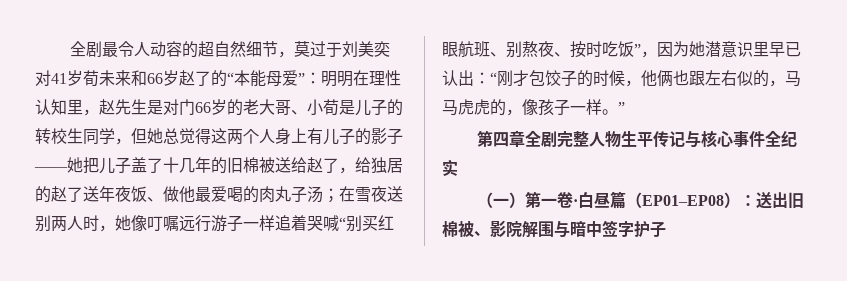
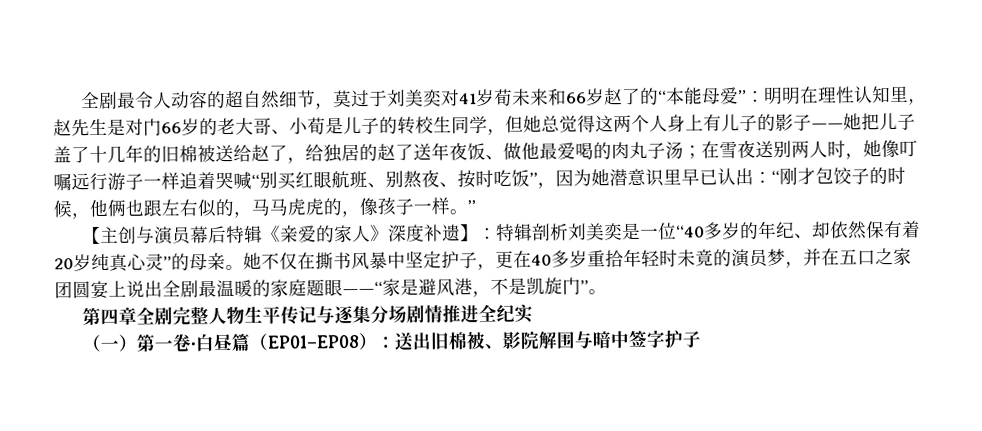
(625, 107) none -> [81,220,921,245] [54,247,912,272] [54,276,607,300] // 【主创与演员幕后特辑《亲爱的家人》深度补遗】：特辑剖析刘美奕是一位“40多岁的年纪、却依然保有着20岁纯真心灵”的母亲。她不仅在撕书风暴中坚定护子，更在40多岁重拾年轻时未竟的演员梦，并在五口之家团圆宴上说出全剧最温暖的家庭题眼——“家是避风港，不是凯旋门”。
[700,130,765,148] 核心事件 -> [333,304,479,325] 逐集分场剧情推进

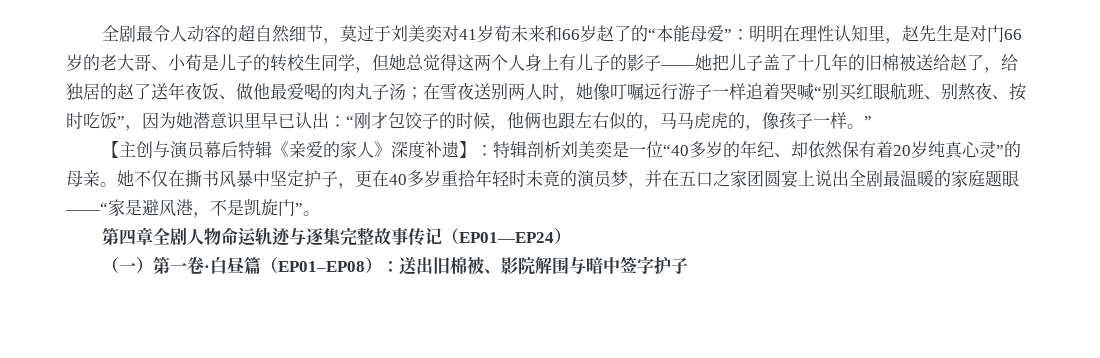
[171,304,533,326] 完整人物生平传记与逐集分场剧情推进全纪实 -> [186,227,571,246] 人物命运轨迹与逐集完整故事传记（EP01—EP24）

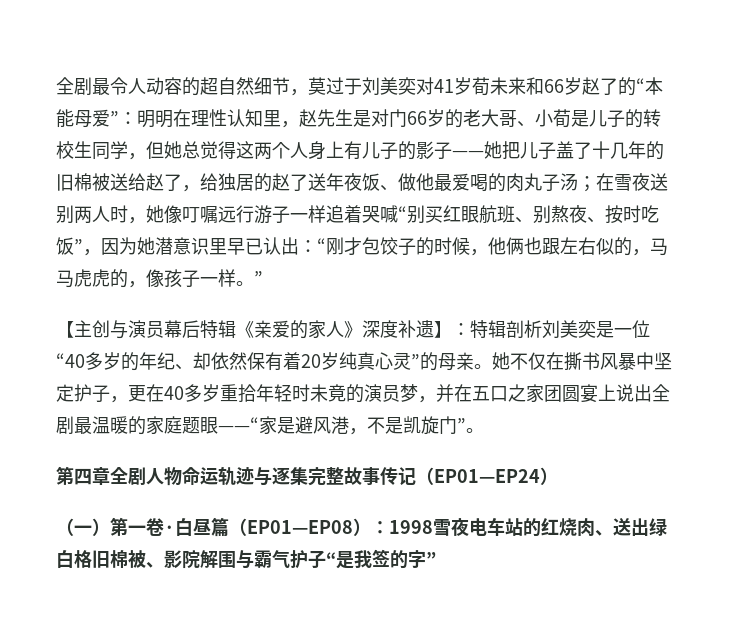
[277,257,433,275] EP01–EP08）：送出 -> [247,517,667,537] [56,550,92,569] EP01—EP08）：1998雪夜电车站的红烧肉、送出绿白格
[585,256,688,274] 暗中签字护子 -> [254,549,436,569] 霸气护子“是我签的字”

